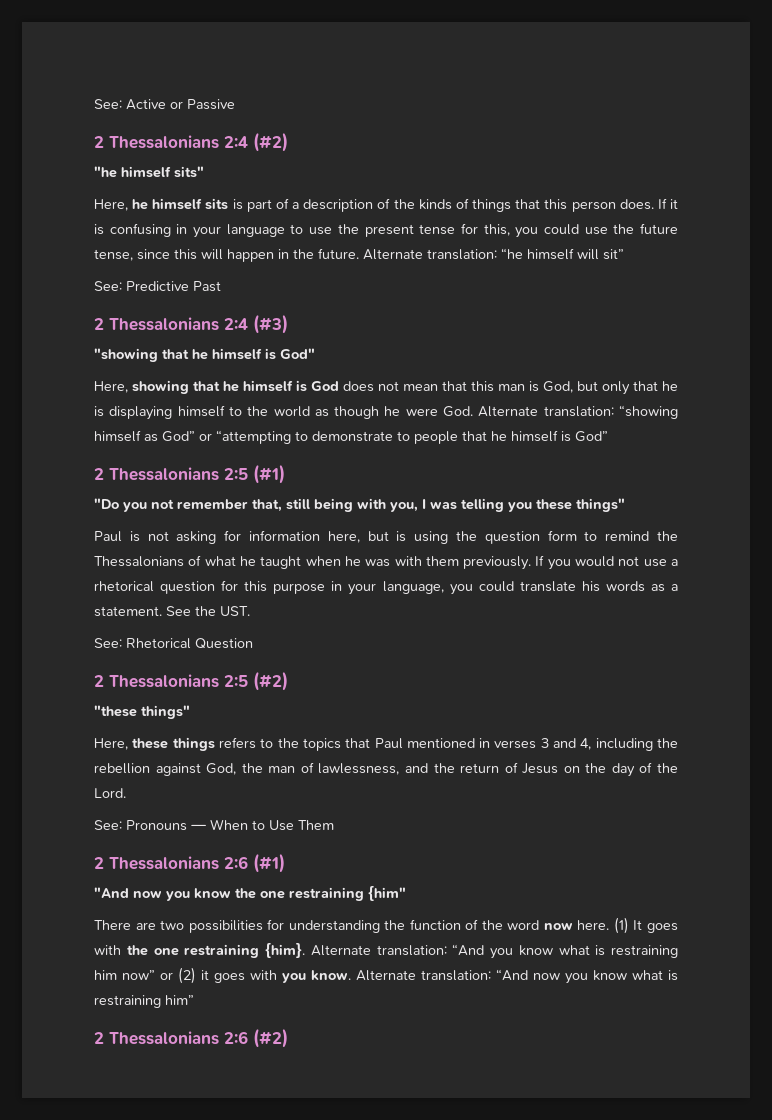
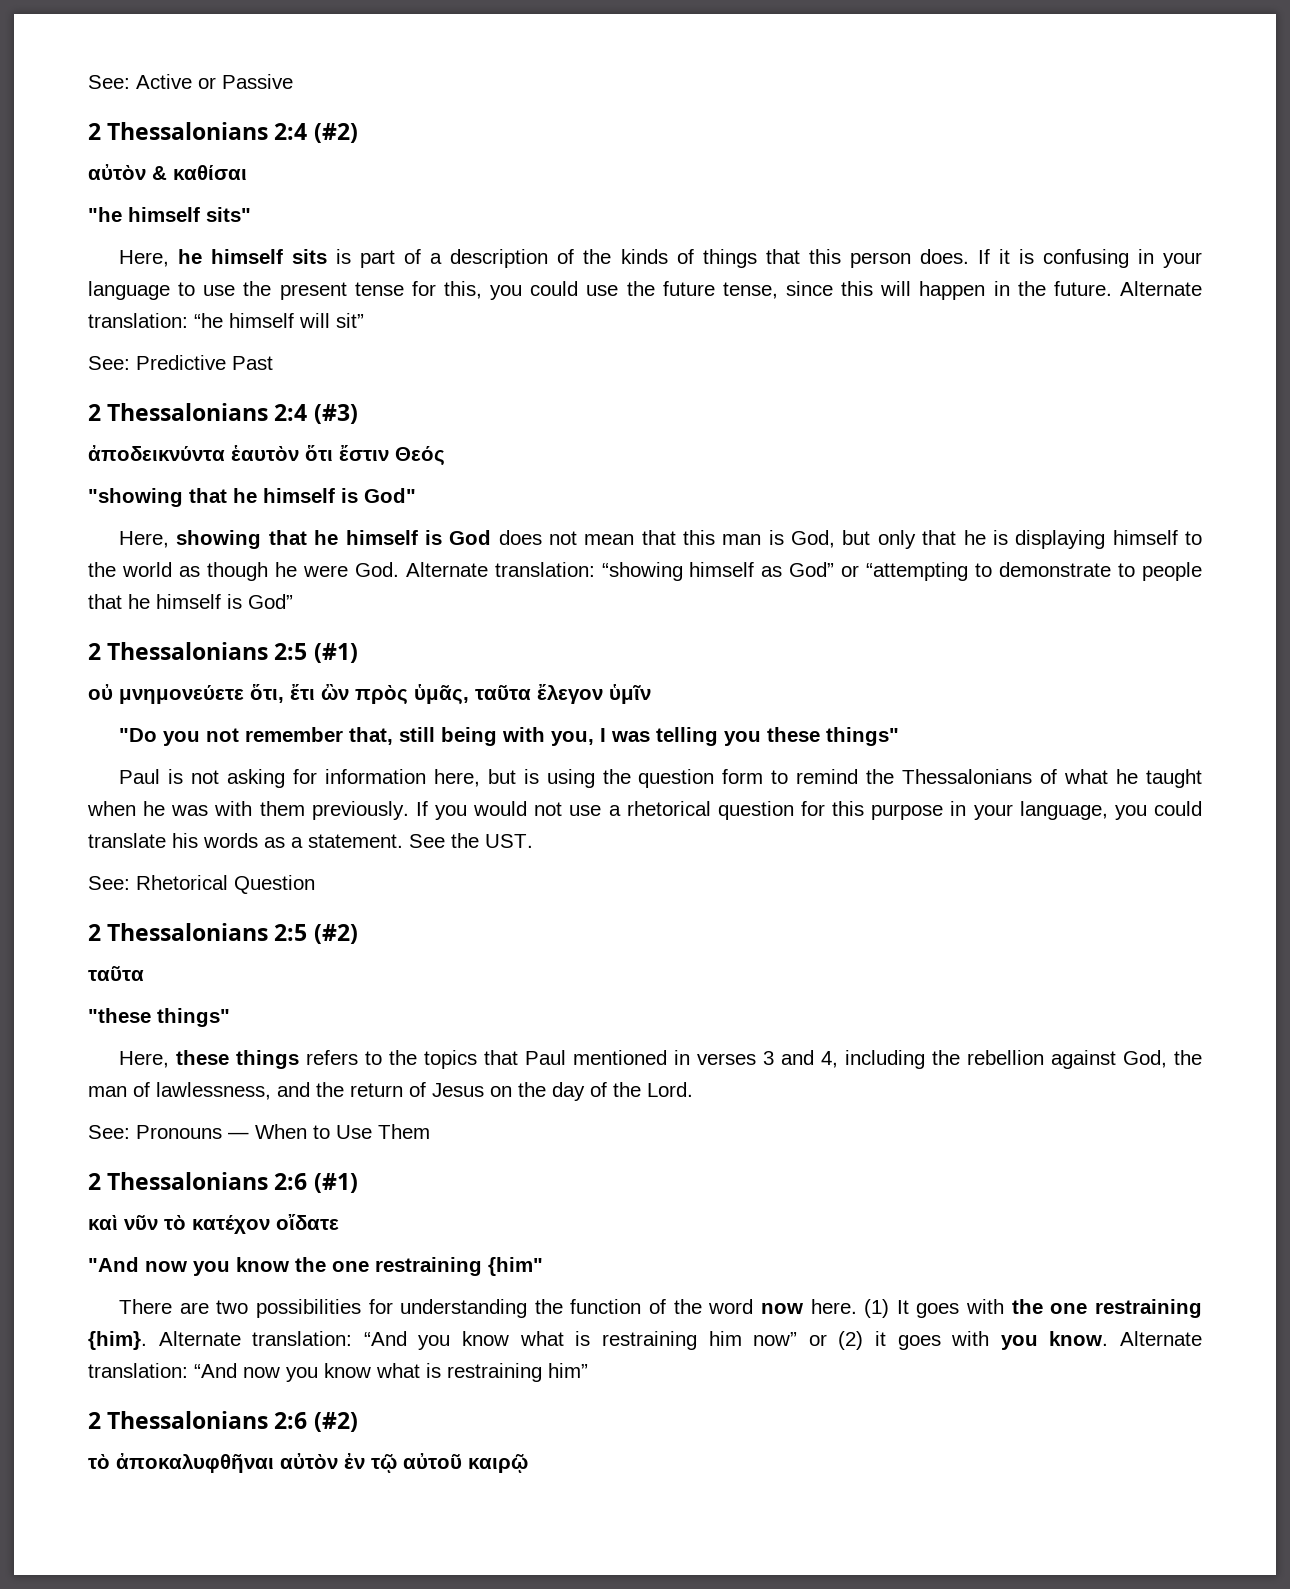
(288, 142) none -> [88,164,247,180] // αὐτὸν & καθίσαι
(288, 324) none -> [88,445,445,466] // ἀποδεικνύντα ἑαυτὸν ὅτι ἔστιν Θεός
(285, 474) none -> [88,684,651,705] // οὐ μνημονεύετε ὅτι, ἔτι ὢν πρὸς ὑμᾶς, ταῦτα ἔλεγον ὑμῖν
(288, 681) none -> [88,966,144,981] // ταῦτα
(285, 863) none -> [88,1214,339,1234] // καὶ νῦν τὸ κατέχον οἴδατε
(288, 1038) none -> [88,1453,528,1473] // τὸ ἀποκαλυφθῆναι αὐτὸν ἐν τῷ αὐτοῦ καιρῷ

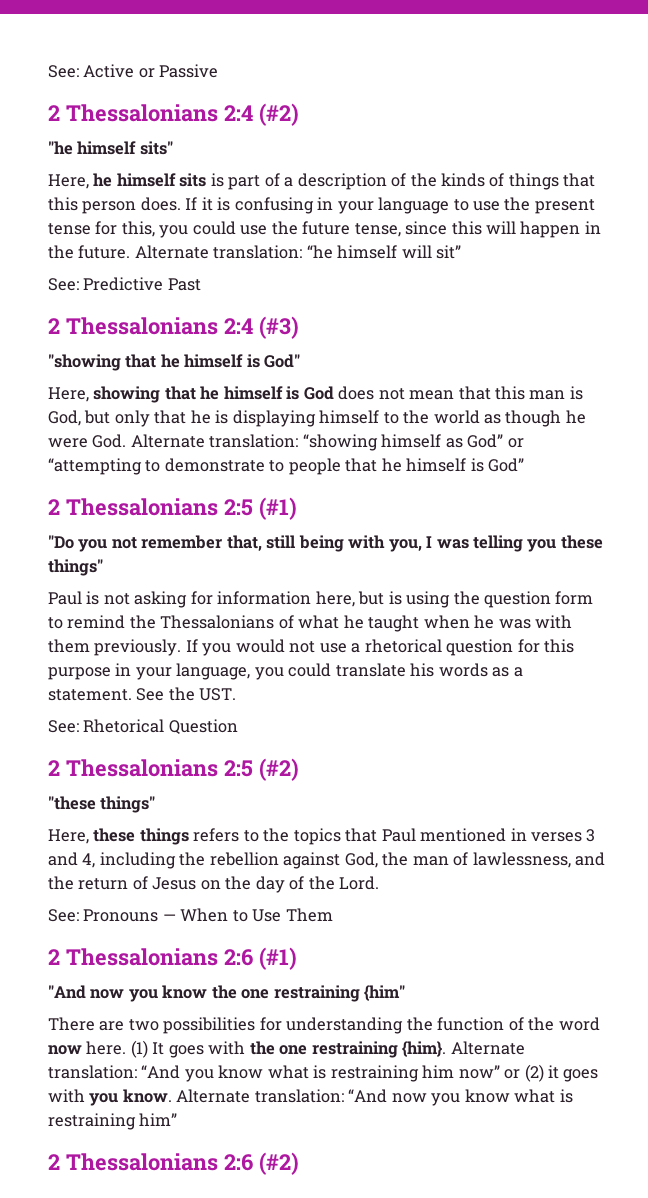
[88,164,247,180] // αὐτὸν & καθίσαι -> (299, 114) none
[88,445,445,466] // ἀποδεικνύντα ἑαυτὸν ὅτι ἔστιν Θεός -> (299, 327) none
[88,684,651,705] // οὐ μνημονεύετε ὅτι, ἔτι ὢν πρὸς ὑμᾶς, ταῦτα ἔλεγον ὑμῖν -> (297, 508) none
[88,966,144,981] // ταῦτα -> (299, 769) none
[88,1214,339,1234] // καὶ νῦν τὸ κατέχον οἴδατε -> (297, 958) none
[88,1453,528,1473] // τὸ ἀποκαλυφθῆναι αὐτὸν ἐν τῷ αὐτοῦ καιρῷ -> (299, 1163) none

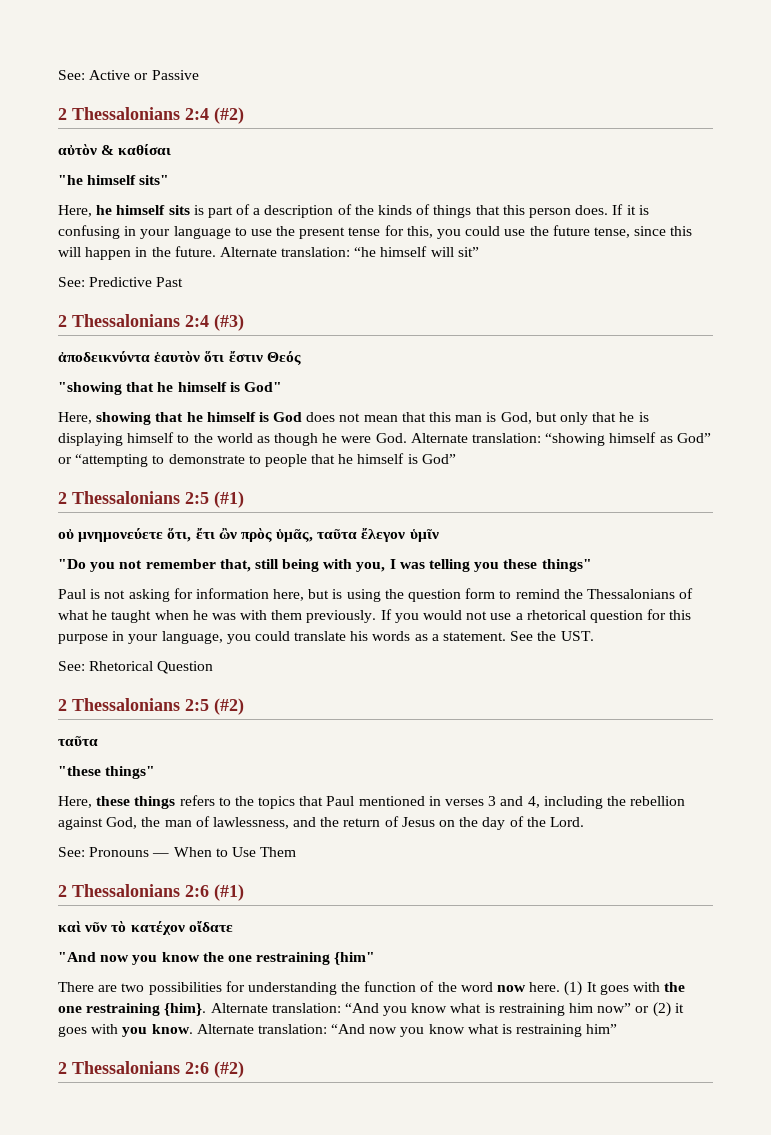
(299, 114) none -> [58,144,172,155] // αὐτὸν & καθίσαι
(299, 327) none -> [58,351,301,365] // ἀποδεικνύντα ἑαυτὸν ὅτι ἔστιν Θεός
(297, 508) none -> [58,528,439,542] // οὐ μνημονεύετε ὅτι, ἔτι ὢν πρὸς ὑμᾶς, ταῦτα ἔλεγον ὑμῖν
(299, 769) none -> [58,736,98,746] // ταῦτα
(297, 958) none -> [58,921,233,935] // καὶ νῦν τὸ κατέχον οἴδατε

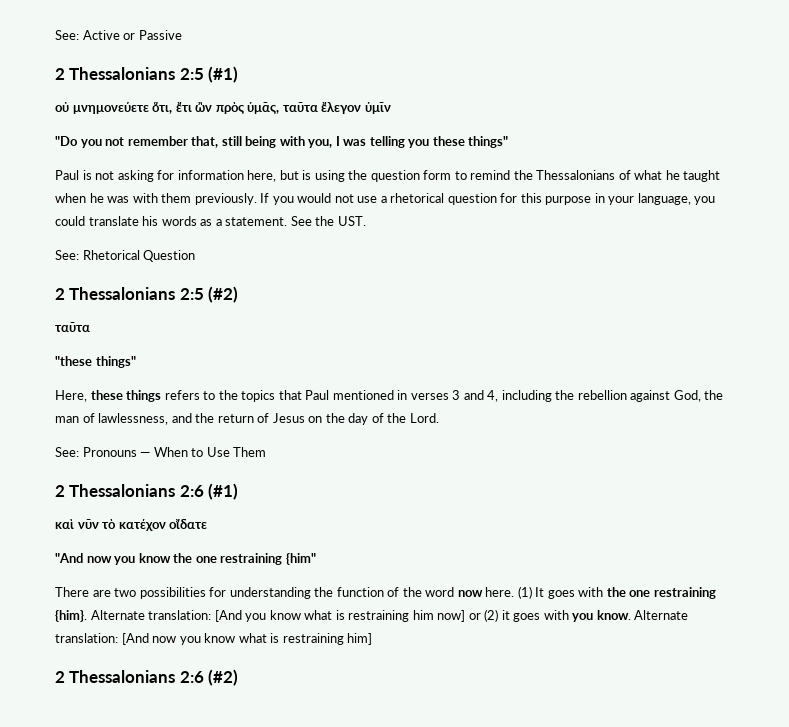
[58,107,244,124] [58,144,172,155] [58,175,170,185] [58,204,649,218] [58,225,693,239] [58,246,479,260] [58,277,184,287] [58,314,244,331] [58,351,301,365] [58,382,282,395] [58,412,649,425] [58,432,711,446] [58,453,456,467] // 2 Thessalonians 2:4 (#2) // αὐτὸν & καθίσαι // "he himself sits" // Here, he himself sits is part of a description of the kinds of things that this person does. If it is confusing in your language to use the present tense for this, you could use the future tense, since this will happen in the future. Alternate translation: “he himself will sit” // See: Predictive Past // 2 Thessalonians 2:4 (#3) // ἀποδεικνύντα ἑαυτὸν ὅτι ἔστιν Θεός // "showing that he himself is God" // Here, showing that he himself is God does not mean that this man is God, but only that he is displaying himself to the world as though he were God. Alternate translation: “showing himself as God” or “attempting to demonstrate to people that he himself is God” -> (182, 35) none
[344,1003,379,1013] “And -> [214,610,242,622] [And
[597,1003,632,1013] now” -> [437,610,466,622] now]
[331,1024,366,1034] “And -> [121,633,149,645] [And
[586,1024,618,1034] him” -> [347,633,373,645] him]

